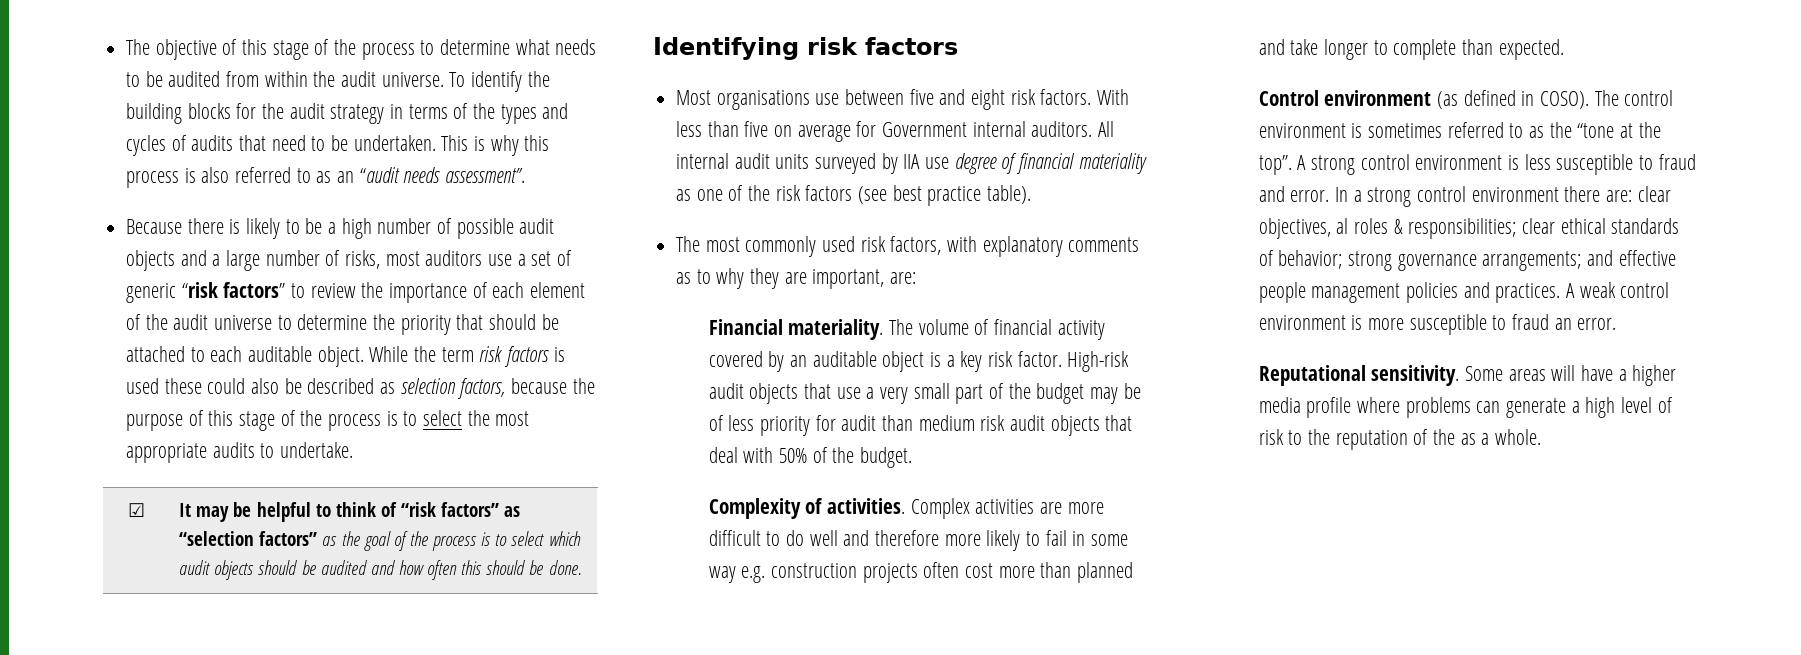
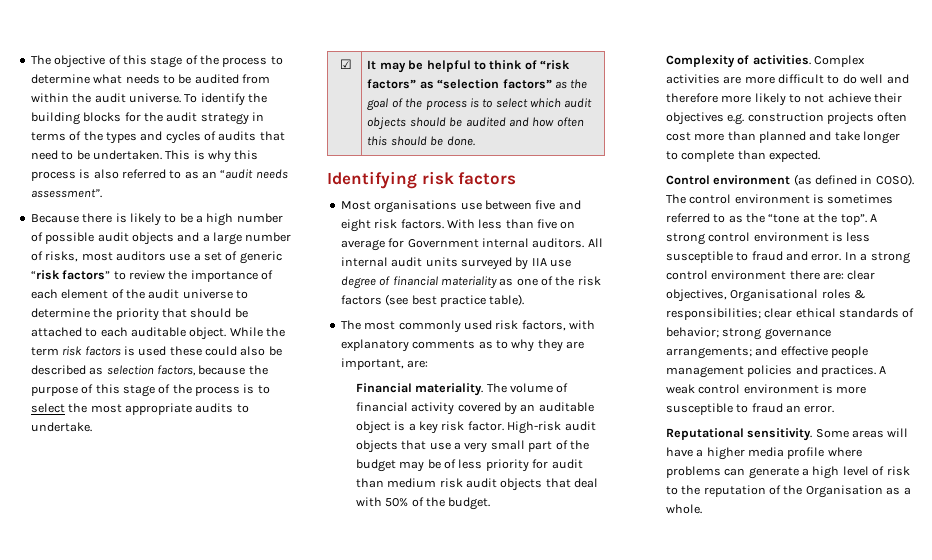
[1045,530,1128,546] [708,566,736,583] fail in some way -> [804,93,903,103] [665,112,724,125] not achieve their objectives
[1336,218,1349,234] al -> [730,289,819,302] Organisational
(1455, 437) none -> [805,485,883,498] Organisation

